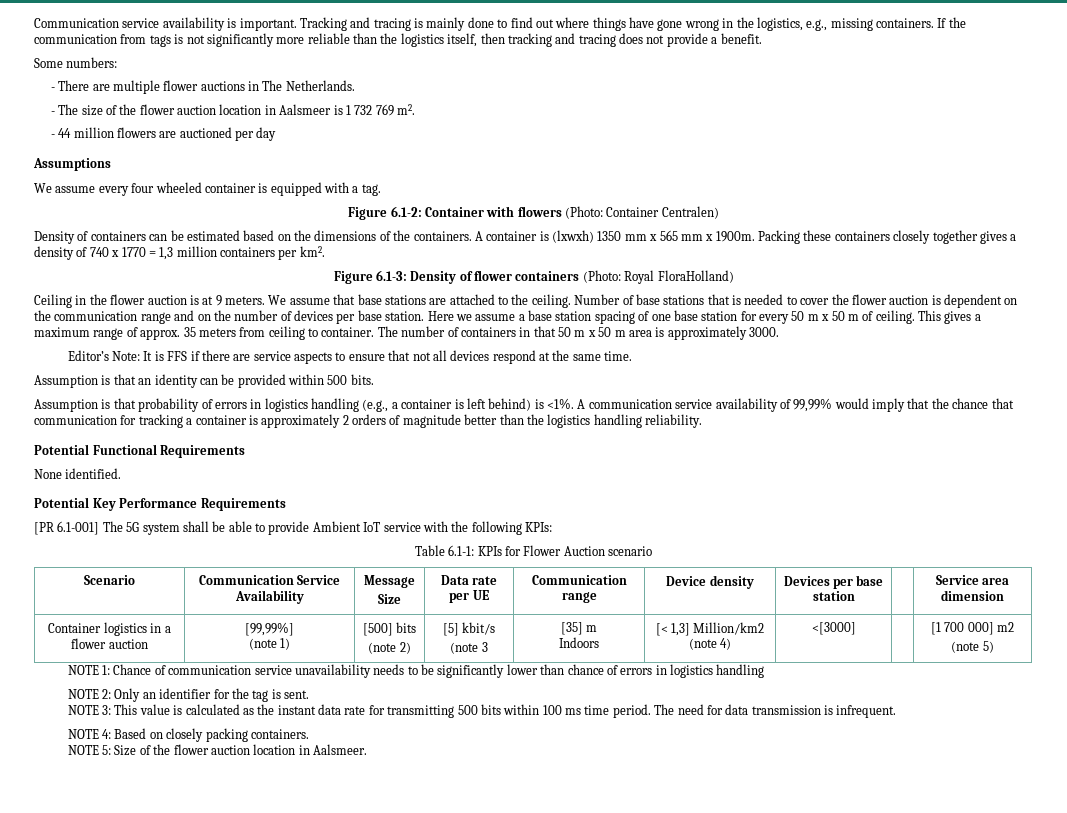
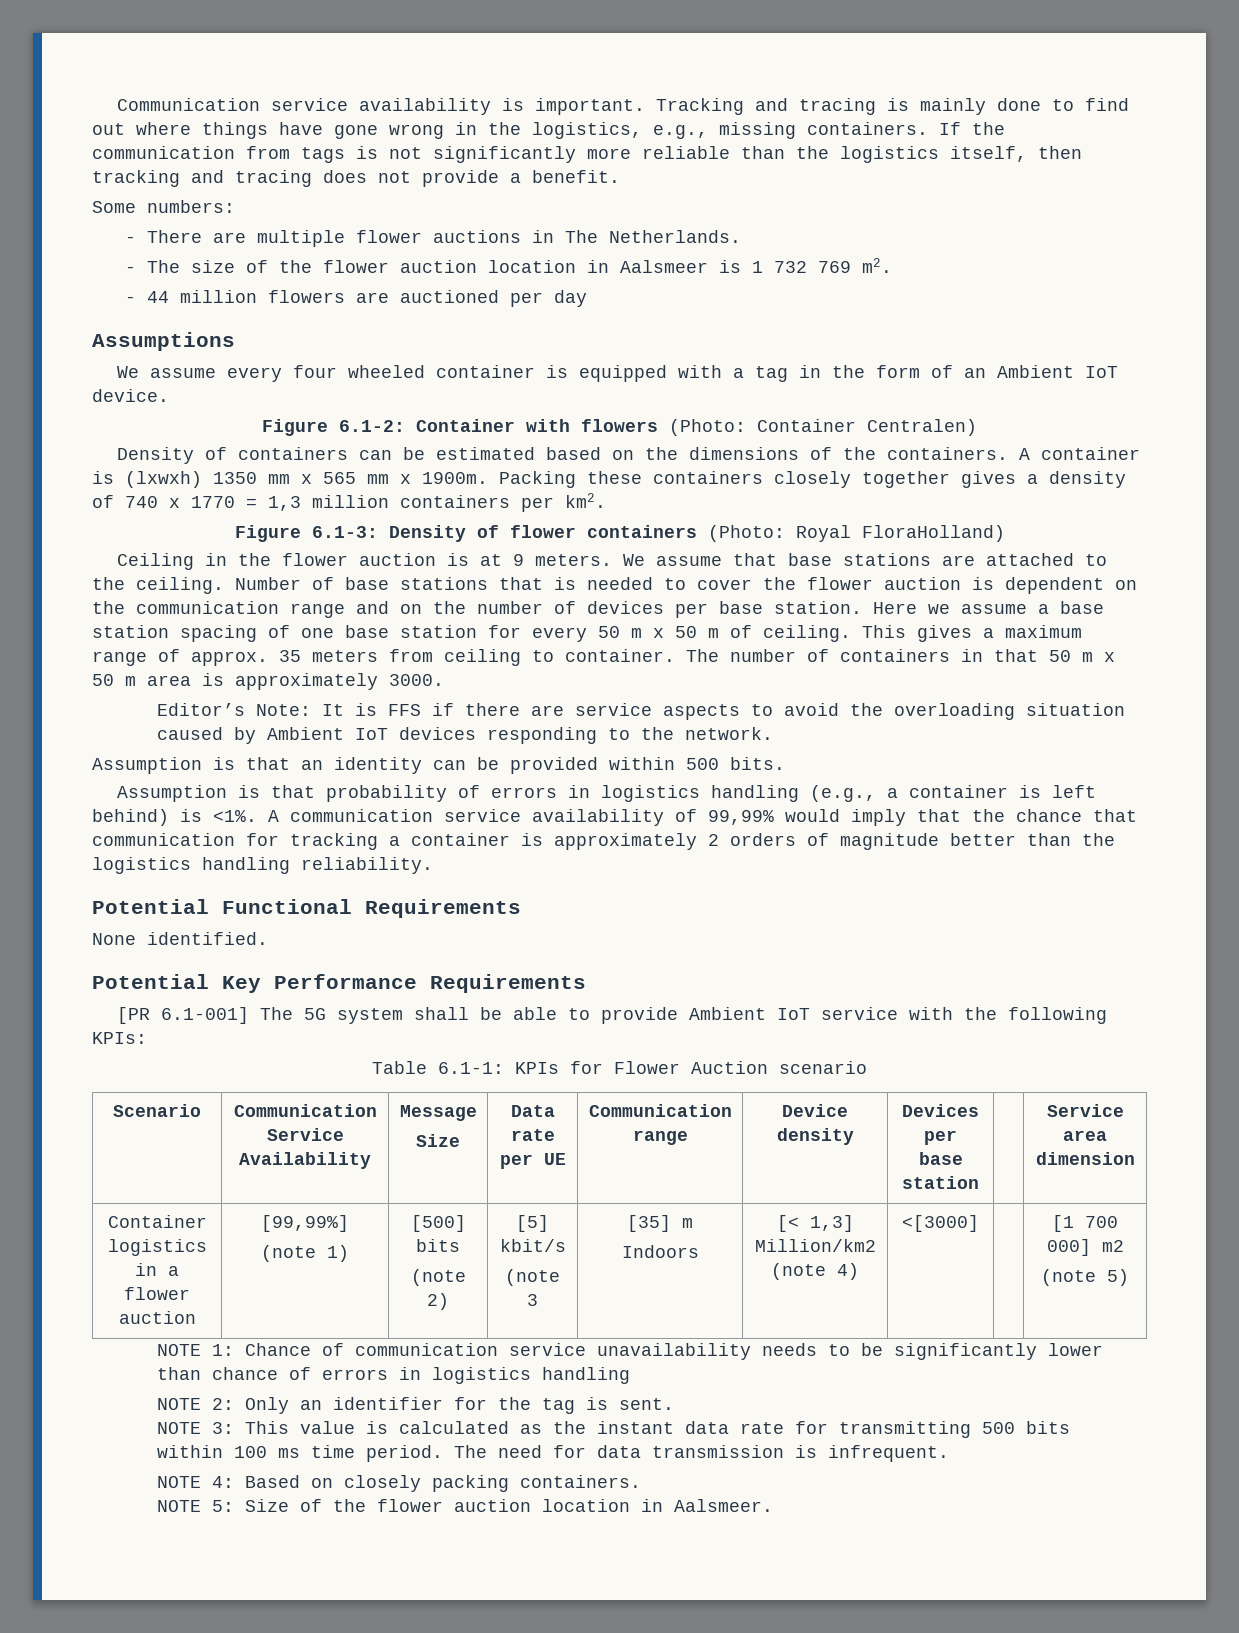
[361,184,381,196] tag. -> [755,365,1119,382] [92,389,169,402] tag in the form of an Ambient IoT device.
[348,350,633,364] ensure that not all devices respond at the same time. -> [784,703,1126,720] [157,727,774,744] avoid the overloading situation caused by Ambient IoT devices responding to the network.

